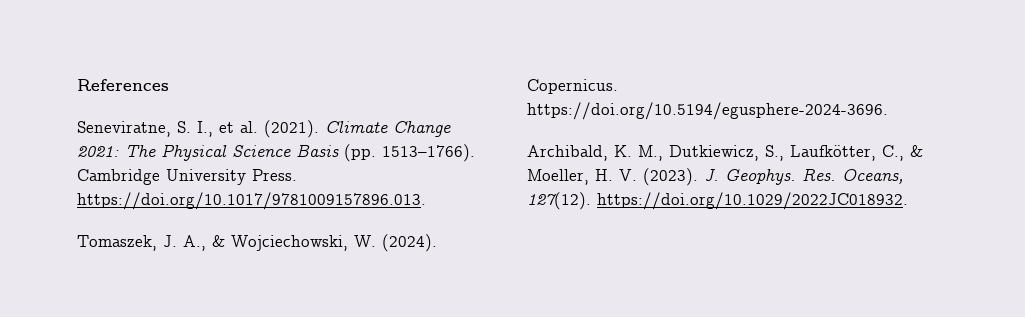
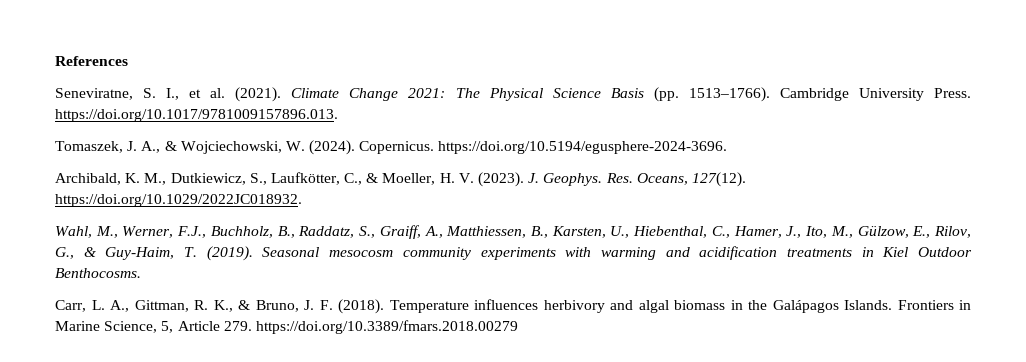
(908, 201) none -> [55,225,972,239] [55,246,972,261] [55,268,141,278] [55,299,971,314] [55,320,518,334] // Wahl, M., Werner, F.J., Buchholz, B., Raddatz, S., Graiff, A., Matthiessen, B., Karsten, U., Hiebenthal, C., Hamer, J., Ito, M., Gülzow, E., Rilov, G., & Guy‐Haim, T. (2019). Seasonal mesocosm community experiments with warming and acidification treatments in Kiel Outdoor Benthocosms. // Carr, L. A., Gittman, R. K., & Bruno, J. F. (2018). Temperature influences herbivory and algal biomass in the Galápagos Islands. Frontiers in Marine Science, 5, Article 279. https://doi.org/10.3389/fmars.2018.00279

